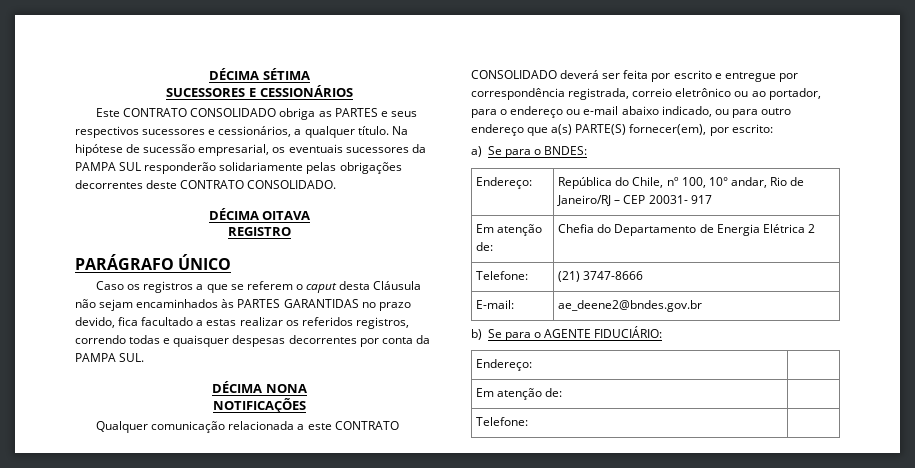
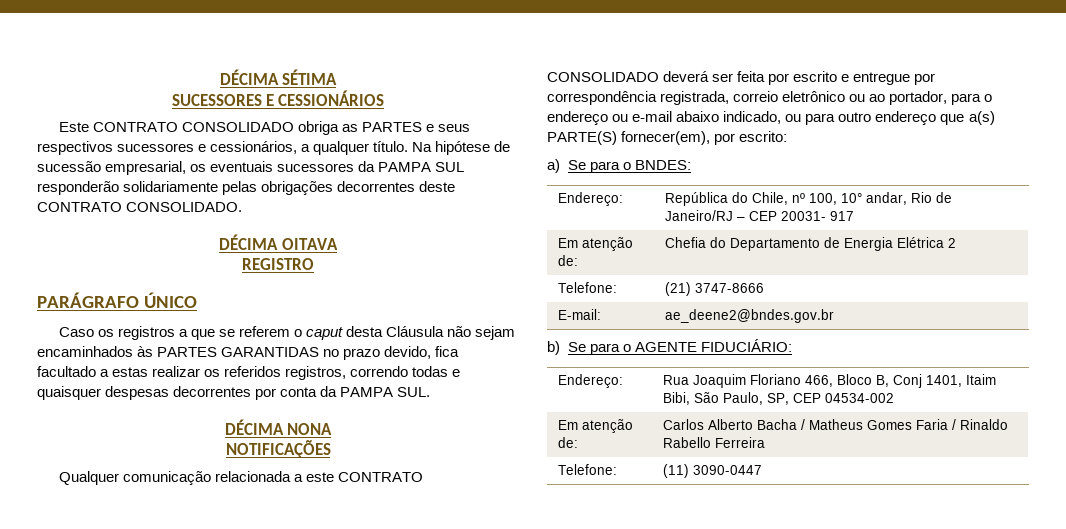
[476,388,563,400] [476,417,529,426] // Em atenção de: | // Telefone: | -> [662,374,996,388] [662,392,894,405] [557,419,633,433] [557,437,578,448] [662,419,1008,430] [662,437,765,448] [557,464,617,475] [662,464,762,478] Rua Joaquim Floriano 466, Bloco B, Conj 1401, Itaim Bibi, São Paulo, SP, CEP 04534-002 // Em atenção de: | Carlos Alberto Bacha / Matheus Gomes Faria / Rinaldo Rabello Ferreira // Telefone: | (11) 3090-0447

